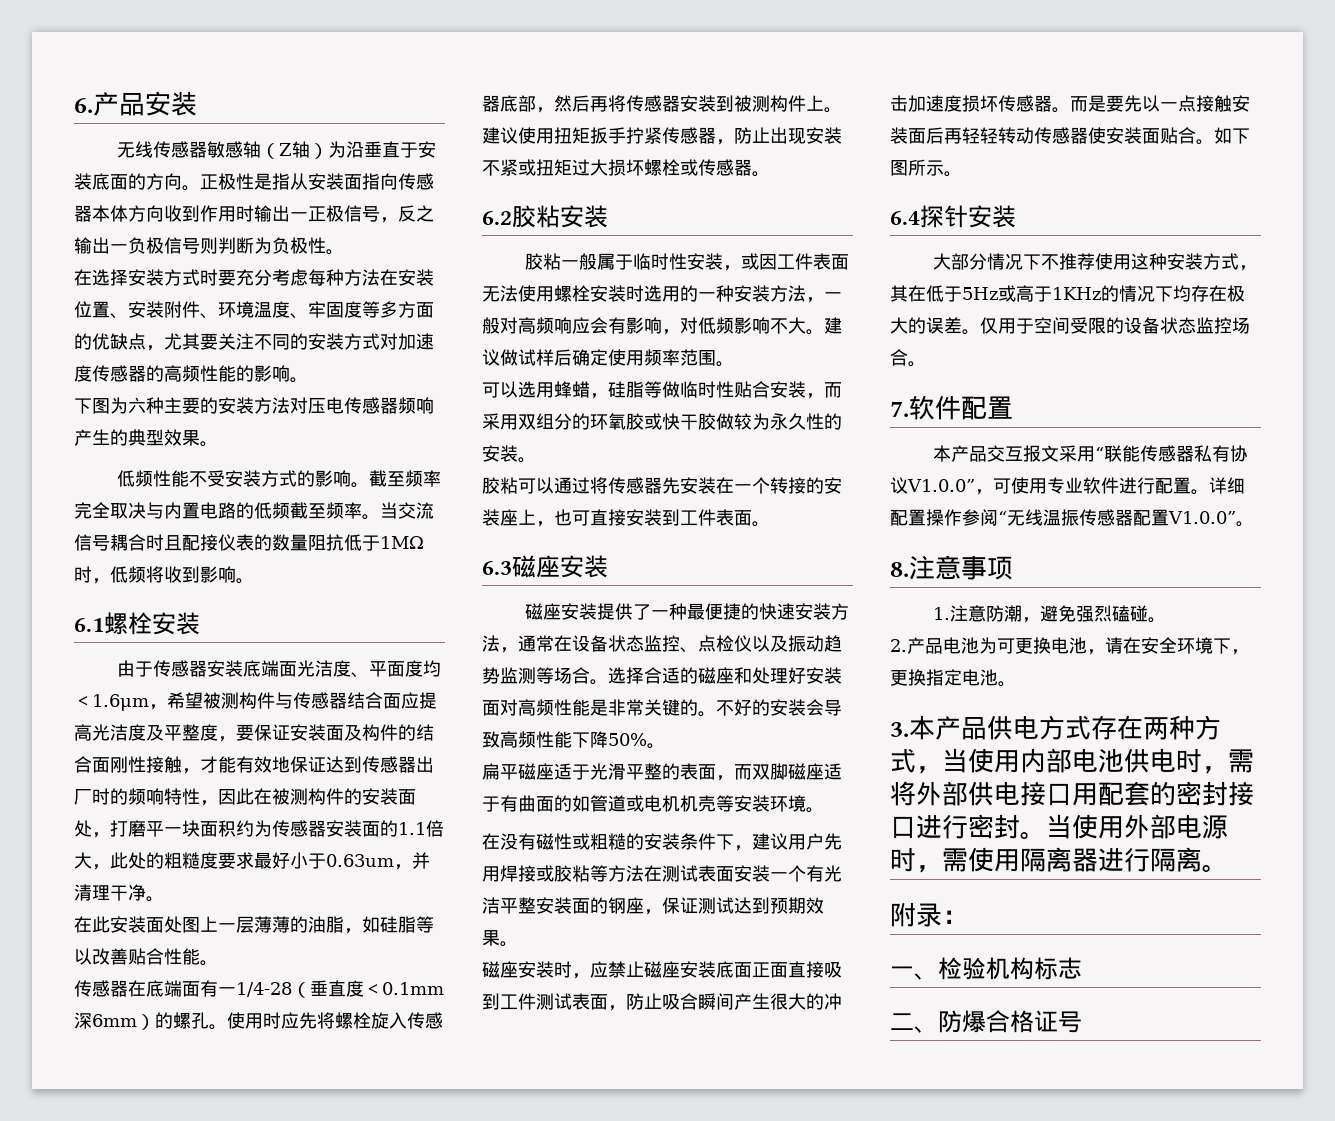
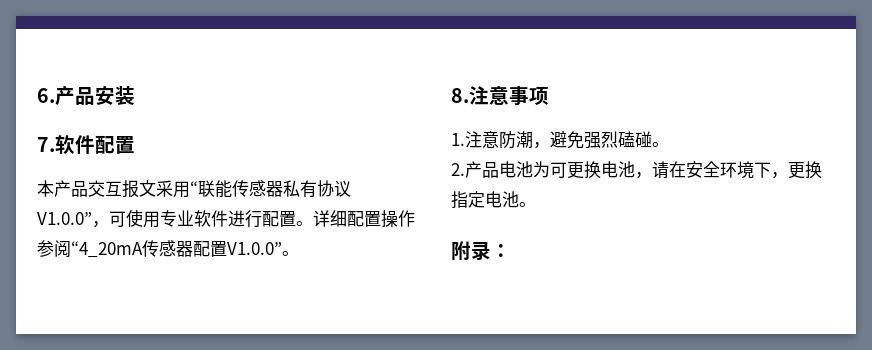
[117,141,437,159] [74,173,434,191] [74,205,434,223] [74,237,344,255] [74,269,434,286] [74,301,434,319] [74,333,434,351] [74,365,308,383] [74,397,434,414] [74,429,218,447] [117,470,442,488] [74,502,434,520] [74,534,424,551] [74,566,254,584] [74,612,200,635] [117,660,442,678] [74,692,437,711] [74,724,434,742] [74,756,434,774] [74,788,416,806] [74,820,444,838] [74,852,430,870] [74,884,164,902] [74,916,434,934] [74,948,218,966] [74,980,444,998] [74,1012,443,1030] [482,95,842,113] [482,127,842,145] [482,159,770,177] [482,205,608,228] [525,253,850,271] [482,285,842,303] [482,317,842,335] [482,349,734,367] [482,381,842,399] [482,413,842,430] [482,445,536,463] [482,477,842,494] [482,509,770,527] [482,555,608,578] [525,603,850,620] [482,635,842,653] [482,667,842,685] [482,699,842,717] [482,731,665,749] [482,763,842,781] [482,795,824,813] [482,833,842,851] [482,865,842,882] [482,897,824,915] [482,930,518,947] [482,961,842,979] [482,993,842,1011] [890,95,1250,113] [890,127,1250,145] [890,159,962,177] [890,205,1016,228] [933,253,1258,271] [890,285,1245,302] [890,317,1250,335] [890,349,926,367] // 无线传感器敏感轴（Z轴）为沿垂直于安装底面的方向。正极性是指从安装面指向传感器本体方向收到作用时输出一正极信号，反之输出一负极信号则判断为负极性。 // 在选择安装方式时要充分考虑每种方法在安装位置、安装附件、环境温度、牢固度等多方面的优缺点，尤其要关注不同的安装方式对加速度传感器的高频性能的影响。 // 下图为六种主要的安装方法对压电传感器频响产生的典型效果。 // 低频性能不受安装方式的影响。截至频率完全取决与内置电路的低频截至频率。当交流信号耦合时且配接仪表的数量阻抗低于1MΩ时，低频将收到影响。 // 6.1螺栓安装 // 由于传感器安装底端面光洁度、平面度均＜1.6μm，希望被测构件与传感器结合面应提高光洁度及平整度，要保证安装面及构件的结合面刚性接触，才能有效地保证达到传感器出厂时的频响特性，因此在被测构件的安装面处，打磨平一块面积约为传感器安装面的1.1倍大，此处的粗糙度要求最好小于0.63um，并清理干净。 // 在此安装面处图上一层薄薄的油脂，如硅脂等以改善贴合性能。 // 传感器在底端面有一1/4-28（垂直度＜0.1mm深6mm）的螺孔。使用时应先将螺栓旋入传感器底部，然后再将传感器安装到被测构件上。建议使用扭矩扳手拧紧传感器，防止出现安装不紧或扭矩过大损坏螺栓或传感器。 // 6.2胶粘安装 // 胶粘一般属于临时性安装，或因工件表面无法使用螺栓安装时选用的一种安装方法，一般对高频响应会有影响，对低频影响不大。建议做试样后确定使用频率范围。 // 可以选用蜂蜡，硅脂等做临时性贴合安装，而采用双组分的环氧胶或快干胶做较为永久性的安装。 // 胶粘可以通过将传感器先安装在一个转接的安装座上，也可直接安装到工件表面。 // 6.3磁座安装 // 磁座安装提供了一种最便捷的快速安装方法，通常在设备状态监控、点检仪以及振动趋势监测等场合。选择合适的磁座和处理好安装面对高频性能是非常关键的。不好的安装会导致高频性能下降50%。 // 扁平磁座适于光滑平整的表面，而双脚磁座适于有曲面的如管道或电机机壳等安装环境。 // 在没有磁性或粗糙的安装条件下，建议用户先用焊接或胶粘等方法在测试表面安装一个有光洁平整安装面的钢座，保证测试达到预期效果。 // 磁座安装时，应禁止磁座安装底面正面直接吸到工件测试表面，防止吸合瞬间产生很大的冲击加速度损坏传感器。而是要先以一点接触安装面后再轻轻转动传感器使安装面贴合。如下图所示。 // 6.4探针安装 // 大部分情况下不推荐使用这种安装方式，其在低于5Hz或高于1KHz的情况下均存在极大的误差。仅用于空间受限的设备状态监控场合。 -> (135, 95) none
[998,509,1079,526] “无线温振 -> [71,241,143,258] “4_20mA
[890,715,1221,740] [890,748,1254,774] [890,781,1254,806] [890,814,1228,839] [890,847,1228,873] [890,902,968,927] [890,957,1082,980] [890,1010,1082,1033] 3.本产品供电方式存在两种方式，当使用内部电池供电时，需将外部供电接口用配套的密封接口进行密封。当使用外部电源时，需使用隔离器进行隔离。 // 附录： // 一、检验机构标志 // 二、防爆合格证号 -> [451,241,511,261] 附录：

